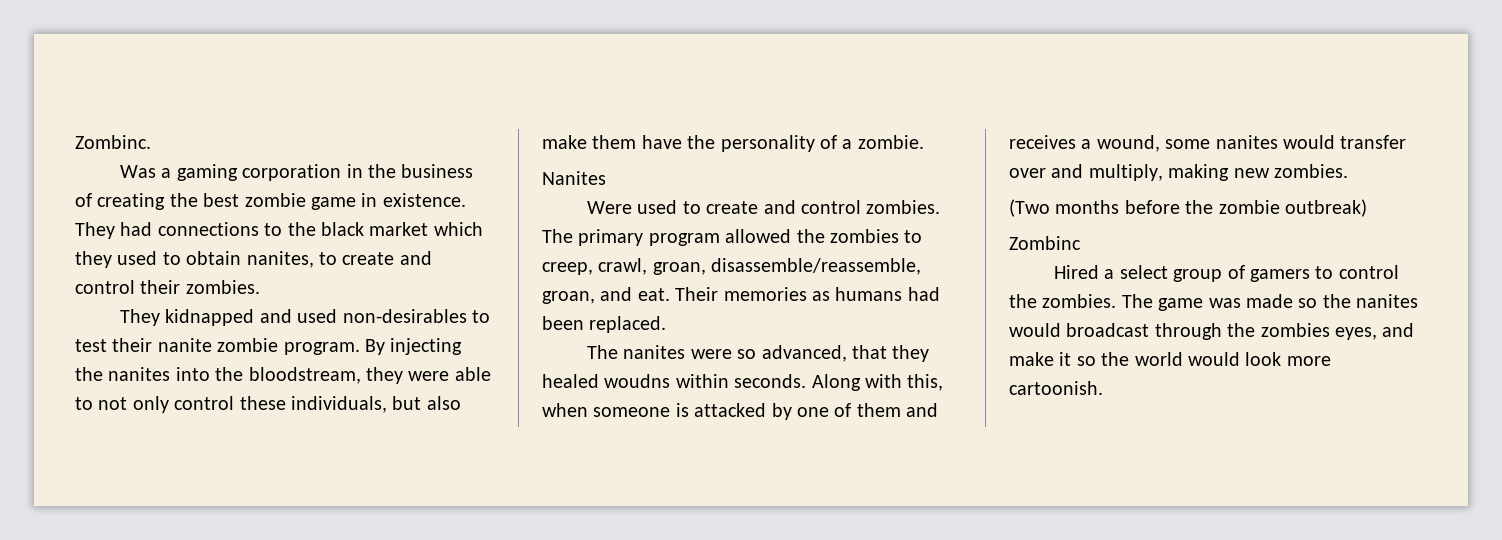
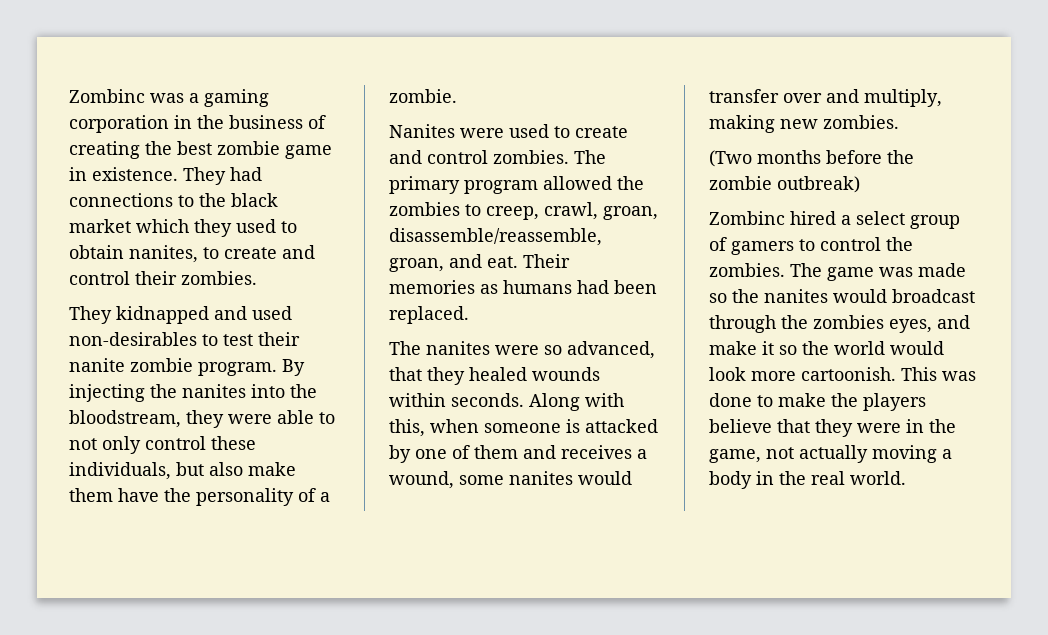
[75,135,151,149] [120,165,157,178] Zombinc. // Was -> [69,89,184,103] Zombinc was
[587,201,633,214] // Were -> [460,128,504,138] were
[604,374,671,388] woudns -> [532,367,600,381] wounds
[1054,265,1100,279] // Hired -> [790,211,836,225] hired
(1103, 388) none -> [901,367,976,381] [709,393,926,411] [709,419,956,437] [709,445,952,463] [709,471,906,489] This was done to make the players believe that they were in the game, not actually moving a body in the real world.

